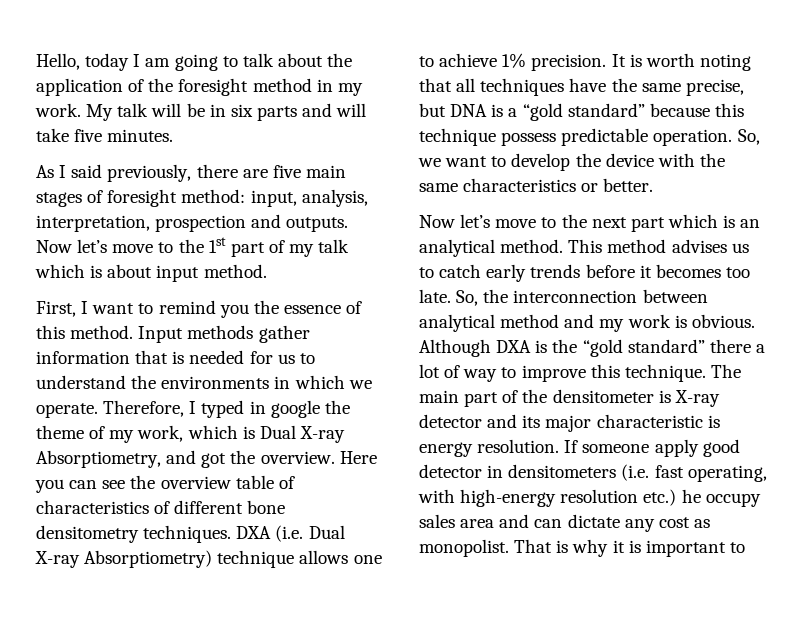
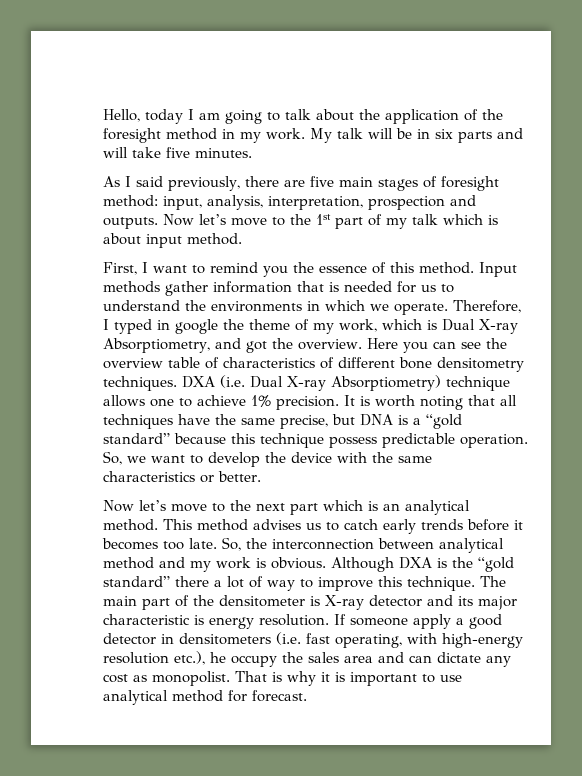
(699, 448) none -> [456,618,464,625] a
[643,489,677,506] etc.) -> [174,651,205,665] etc.),
(761, 500) none -> [282,652,303,663] the
(745, 547) none -> [440,675,462,682] [103,690,307,705] use analytical method for forecast.

